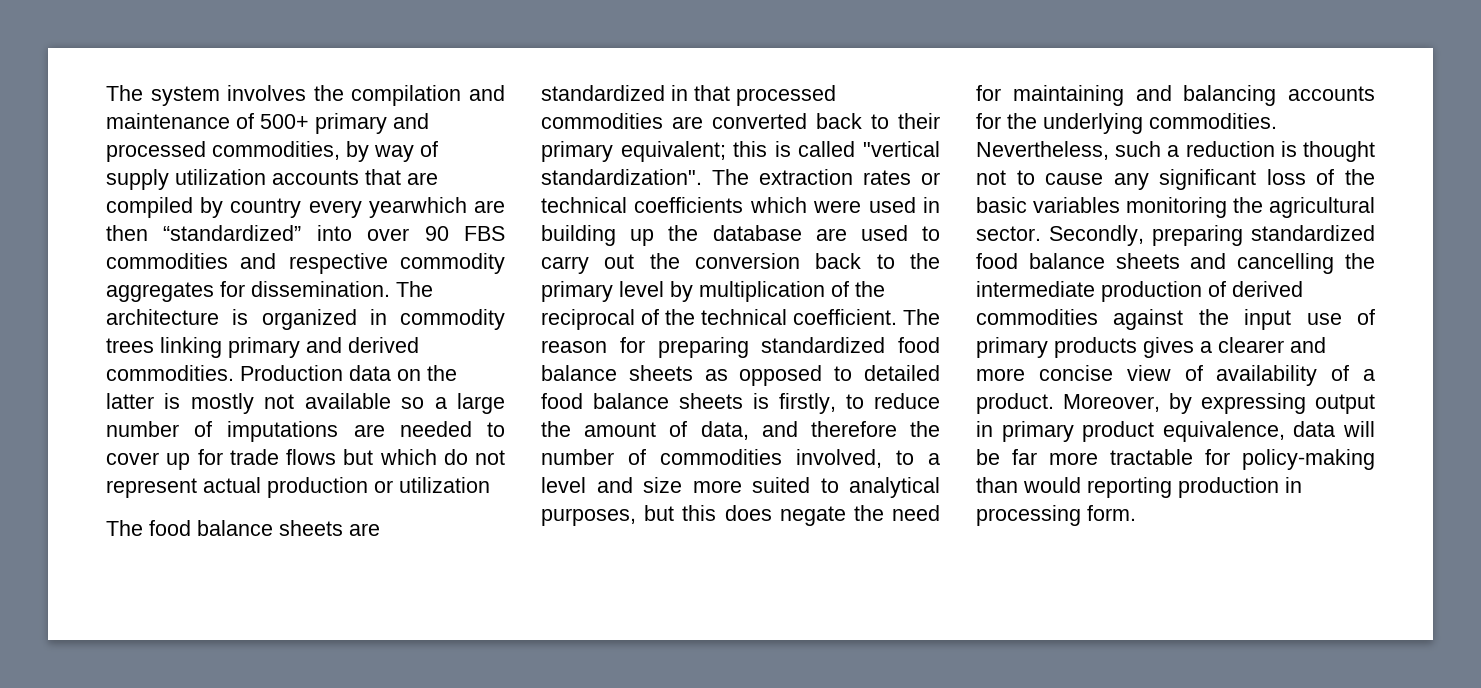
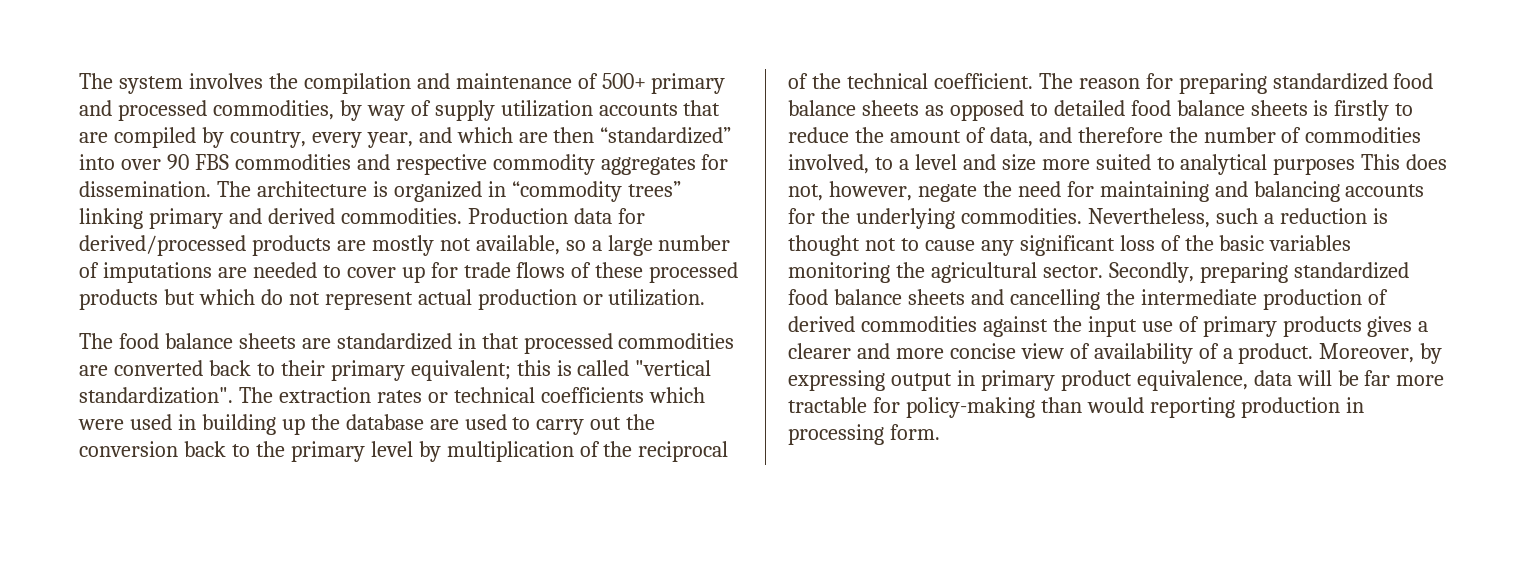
[230,197,467,218] country every yearwhich -> [229,127,513,148] country, every year, and which
[400,309,505,330] [106,338,154,353] commodity trees -> [511,181,681,202] “commodity trees”
[397,365,457,381] [106,393,181,409] on the latter is -> [617,208,645,224] [79,235,366,256] for derived/processed products are
[304,393,391,409] available -> [475,235,560,255] available,
(336, 457) none -> [571,262,739,283] [79,289,158,310] of these processed products
[399,477,490,493] utilization -> [608,289,706,306] utilization.
[779,393,836,414] firstly, -> [1334,100,1390,121] firstly
[541,505,772,526] purposes, but this does -> [1273,154,1448,175] [788,181,912,201] purposes This does not, however,

